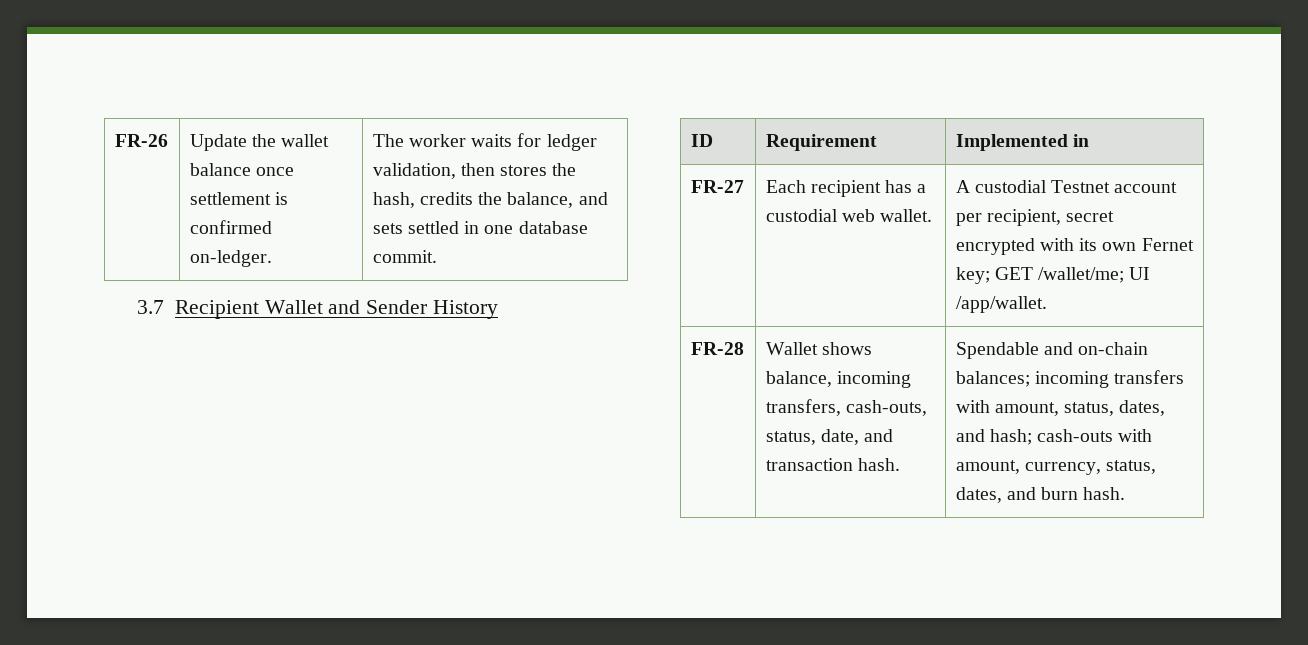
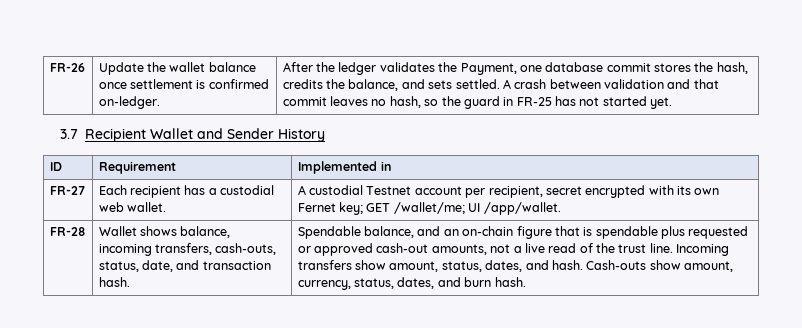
[372,133,597,151] [372,163,495,179] The worker waits for ledger validation, then -> [282,62,651,75] After the ledger validates the Payment, one database commit
[407,221,588,234] [372,250,437,263] settled in one database commit. -> [455,79,719,89] [282,96,673,109] settled. A crash between validation and that commit leaves no hash, so the guard in FR-25 has not started yet.
[1043,342,1149,355] [955,370,1185,388] [955,400,990,413] and on-chain balances; incoming transfers with -> [364,226,749,239] [297,243,730,256] [297,260,387,270] balance, and an on-chain figure that is spendable plus requested or approved cash-out amounts, not a live read of the trust line. Incoming transfers show
[989,429,1153,445] hash; cash-outs with -> [551,260,681,270] hash. Cash-outs show

